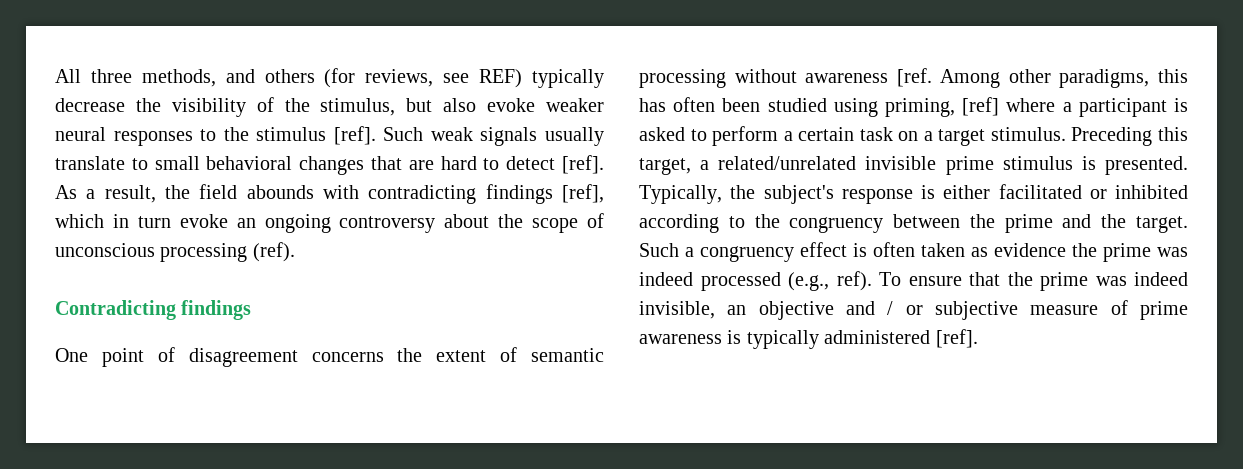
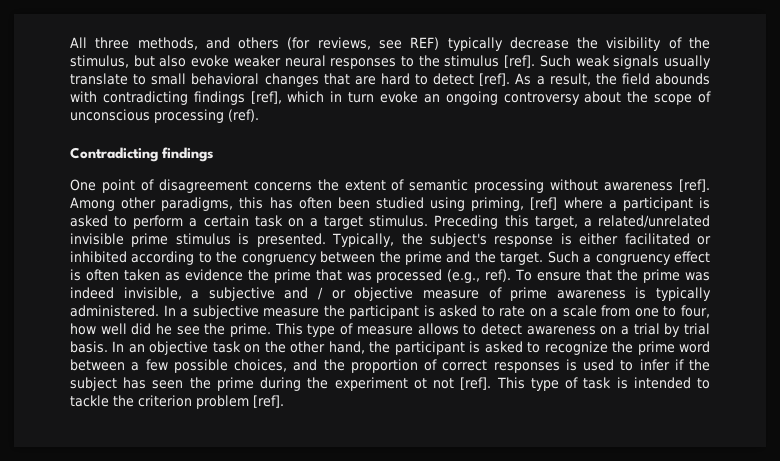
[896,68,932,87] [ref. -> [679,179,710,192] [ref].
[1157,247,1188,257] [639,272,693,286] was indeed -> [315,269,372,281] that was
[727,301,834,320] an objective -> [191,287,275,301] a subjective
[935,301,1018,320] subjective -> [354,287,414,301] objective
[824,330,931,344] administered -> [70,305,710,319] [70,323,711,337] [70,341,711,355] [70,359,710,373] [70,377,711,391] [70,395,249,409] administered. In a subjective measure the participant is asked to rate on a scale from one to four, how well did he see the prime. This type of measure allows to detect awareness on a trial by trial basis. In an objective task on the other hand, the participant is asked to recognize the prime word between a few possible choices, and the proportion of correct responses is used to infer if the subject has seen the prime during the experiment ot not [ref]. This type of task is intended to tackle the criterion problem

